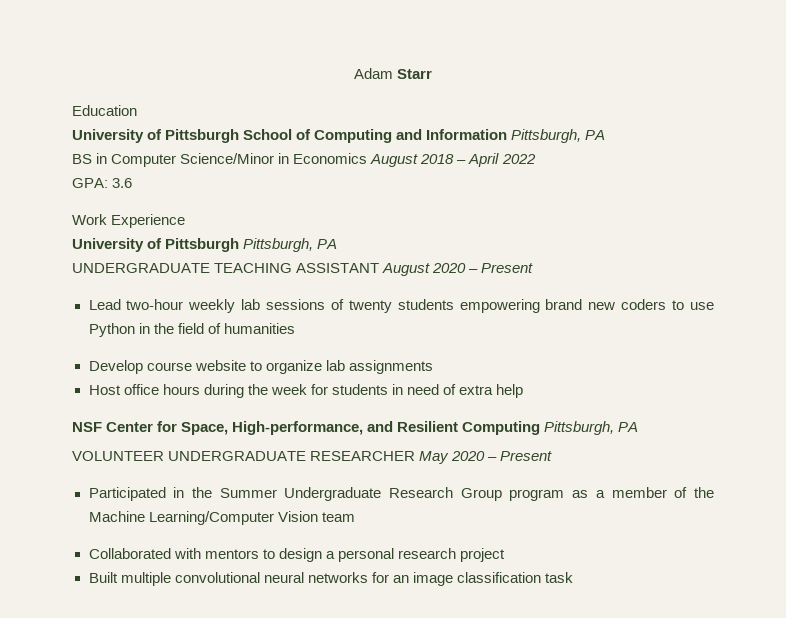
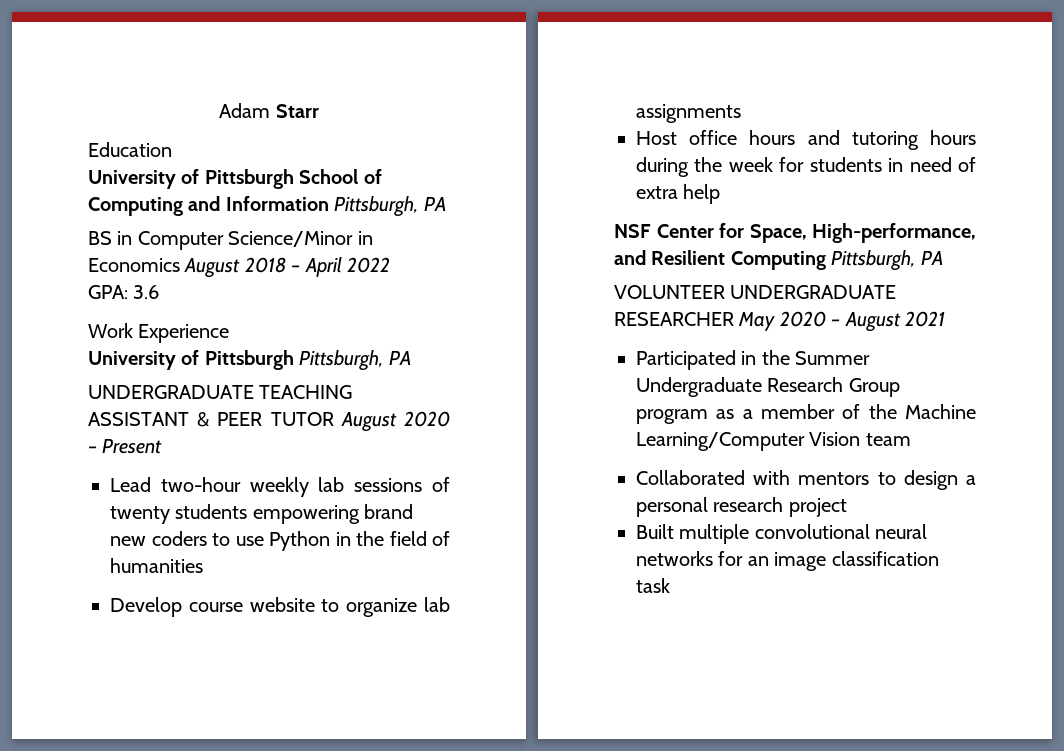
(380, 268) none -> [197,412,334,427] & PEER TUTOR
(200, 389) none -> [807,130,976,150] and tutoring hours
[500,451,553,461] Present -> [844,311,945,332] August 2021

